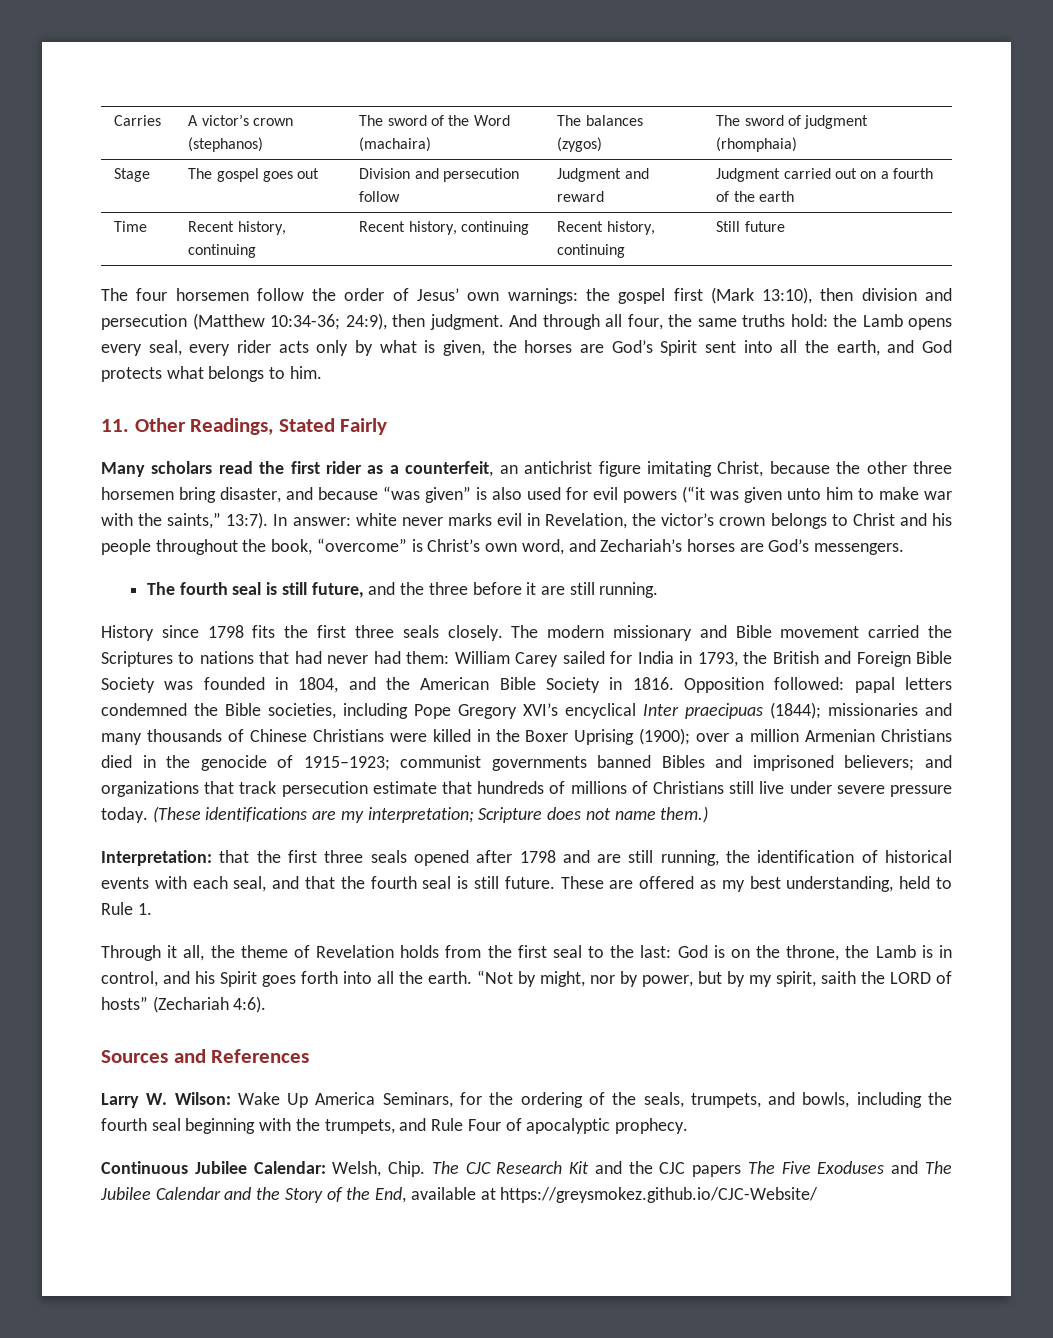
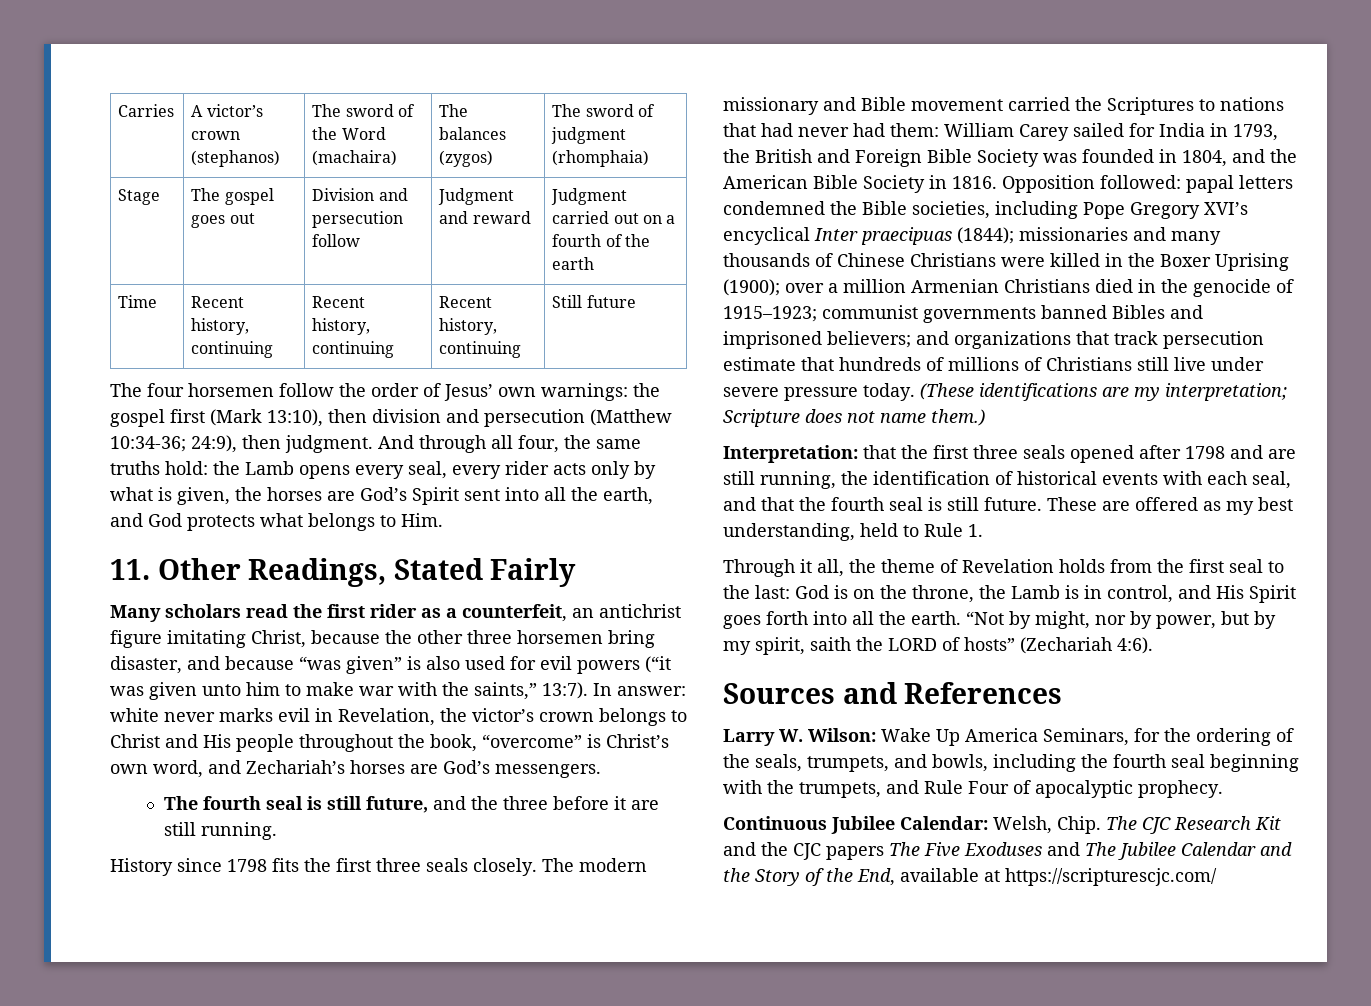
[289,366,322,379] him. -> [401,513,443,527] Him.
[931,513,952,526] his -> [203,734,231,748] His
[195,971,215,984] his -> [1216,585,1244,599] His
[500,1187,819,1203] https://greysmokez.github.io/CJC-Website/ -> [1005,868,1217,886] https://scripturescjc.com/

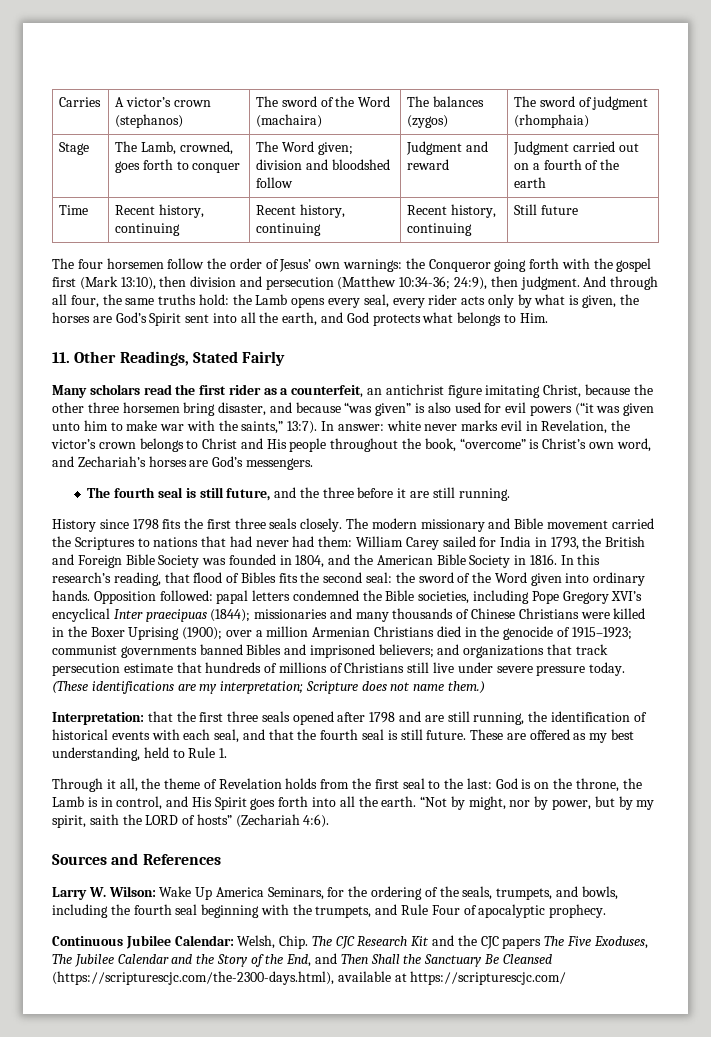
[224,188,274,205] [191,213,255,228] [312,188,408,201] [312,211,404,228] gospel goes out | Division and persecution -> [140,141,233,155] [115,159,241,173] [256,141,353,155] [256,159,390,170] Lamb, crowned, goes forth to conquer | The Word given; division and bloodshed
(660, 390) none -> [428,258,613,272] Conqueror going forth with the
(997, 182) none -> [560,554,601,565] [52,572,646,586] [52,590,90,601] In this research’s reading, that flood of Bibles fits the second seal: the sword of the Word given into ordinary hands.
[964,842,1080,856] Exoduses and -> [593,936,648,949] Exoduses,
(895, 877) none -> [315,953,552,967] [52,971,334,985] and Then Shall the Sanctuary Be Cleansed (https://scripturescjc.com/the-2300-days.html),

